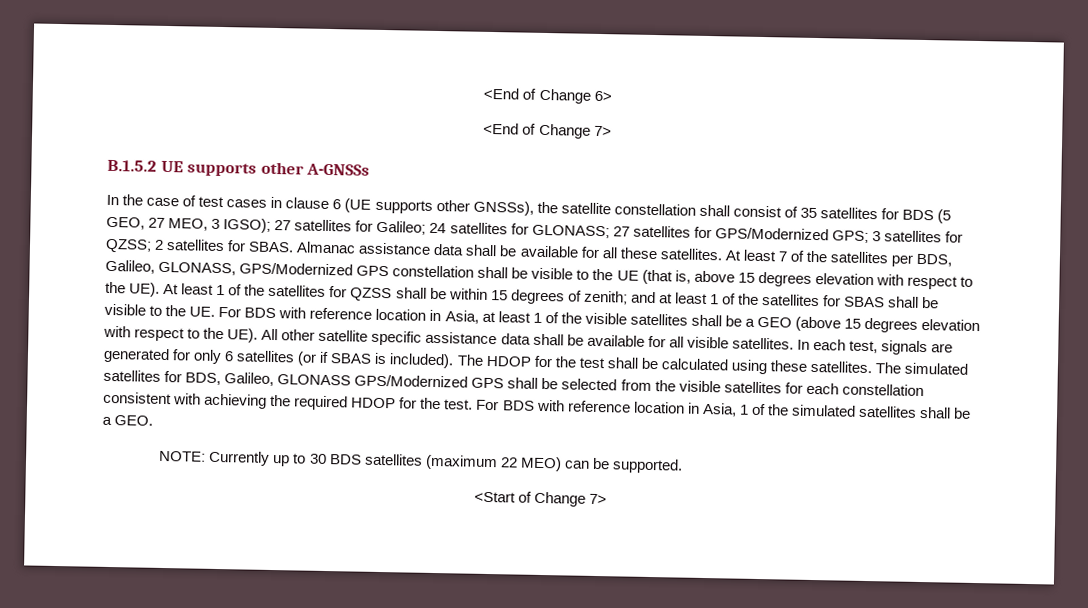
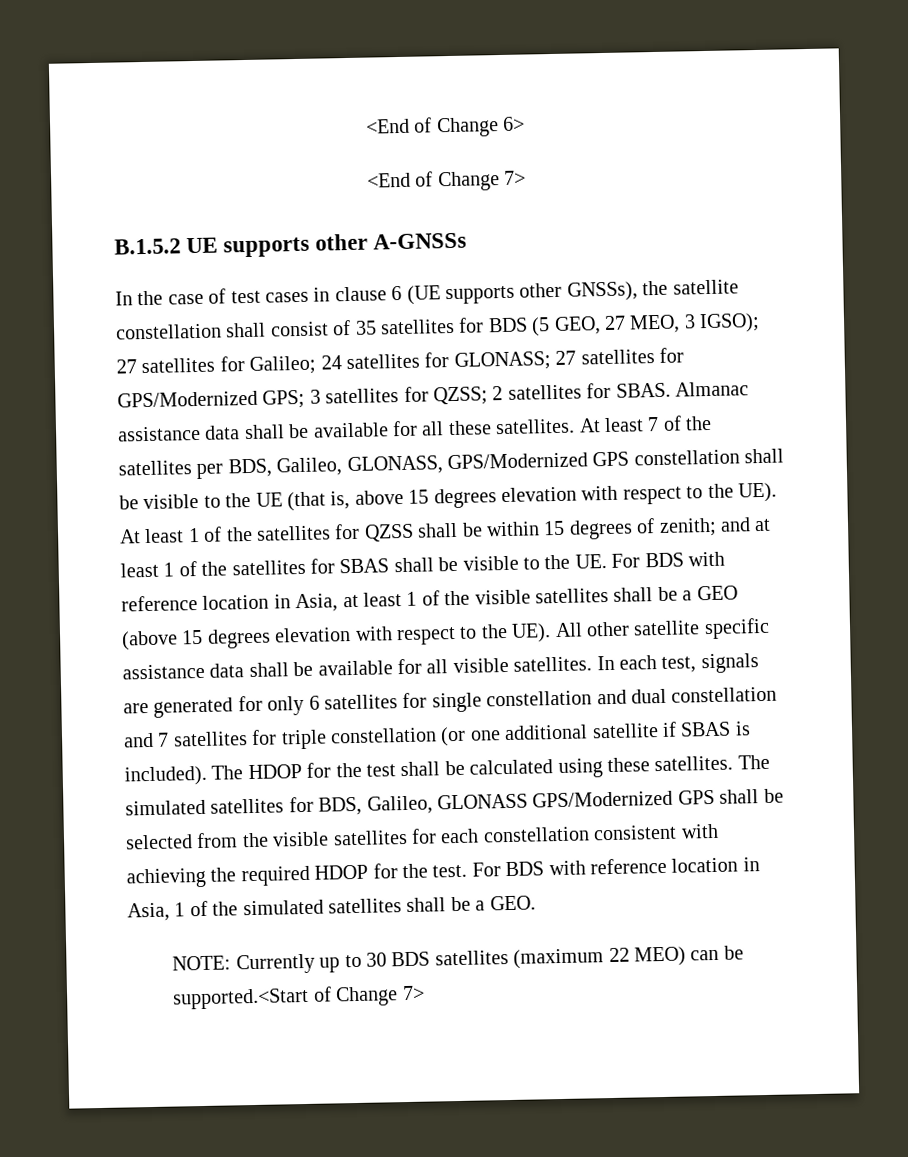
[297,351,318,366] (or -> [402,686,778,713] [123,723,659,750] for single constellation and dual constellation and 7 satellites for triple constellation (or one additional satellite
[611,458,683,474] [473,491,516,503] supported. // <Start -> [173,987,310,1010] supported.<Start

